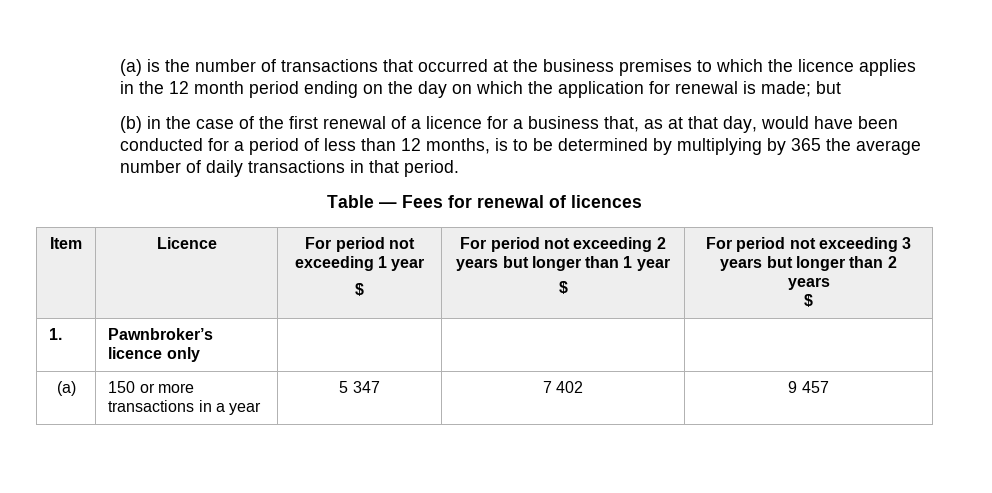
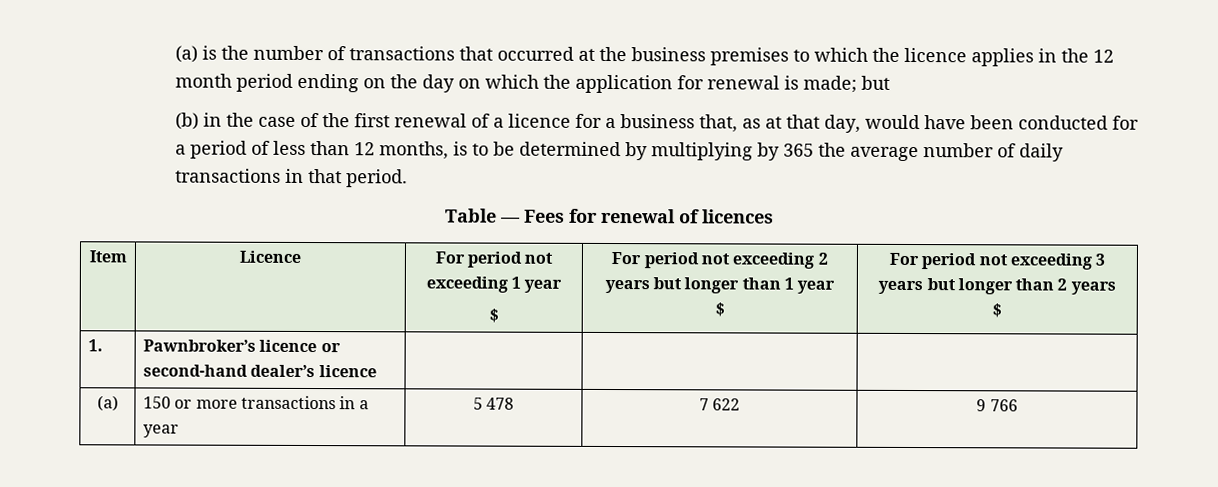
[166,347,200,362] only -> [320,343,341,353] [142,364,377,378] or second-hand dealer’s licence
[352,381,380,393] 347 -> [486,397,515,410] 478
[556,381,584,393] 402 -> [712,398,741,411] 622
[801,381,829,393] 457 -> [989,399,1018,412] 766

